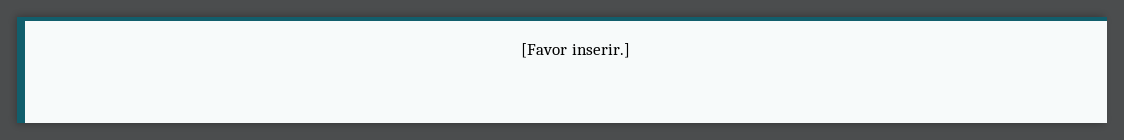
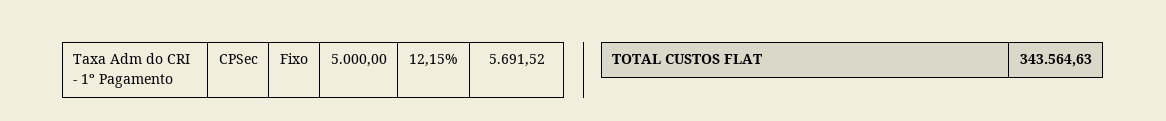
[521,43,630,58] [Favor inserir.] -> [72,53,190,64] [72,74,173,88] [218,54,258,64] [280,53,308,64] [330,54,387,67] [409,54,458,67] [488,54,545,67] [611,54,762,64] [1019,54,1092,67] Taxa Adm do CRI - 1º Pagamento | CPSec | Fixo | 5.000,00 | 12,15% | 5.691,52 // TOTAL CUSTOS FLAT | 343.564,63

